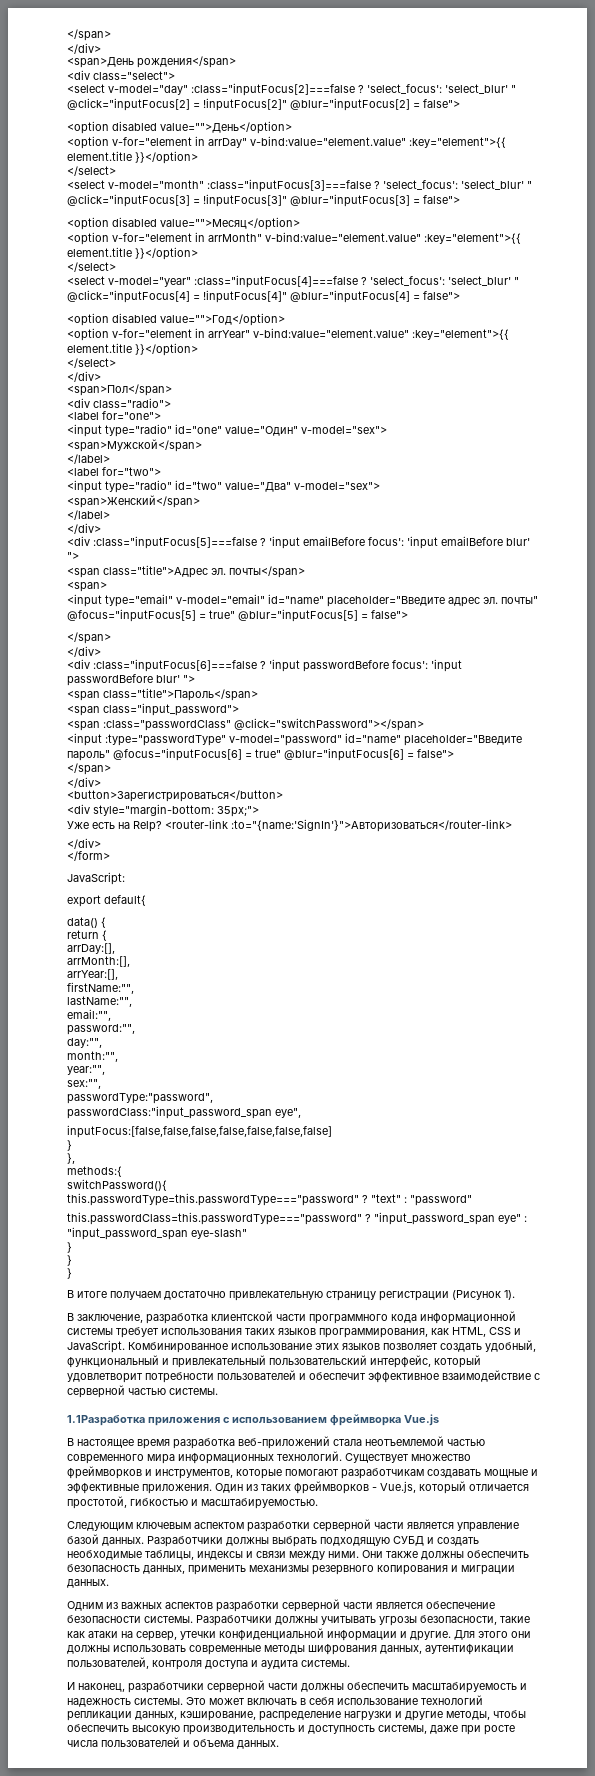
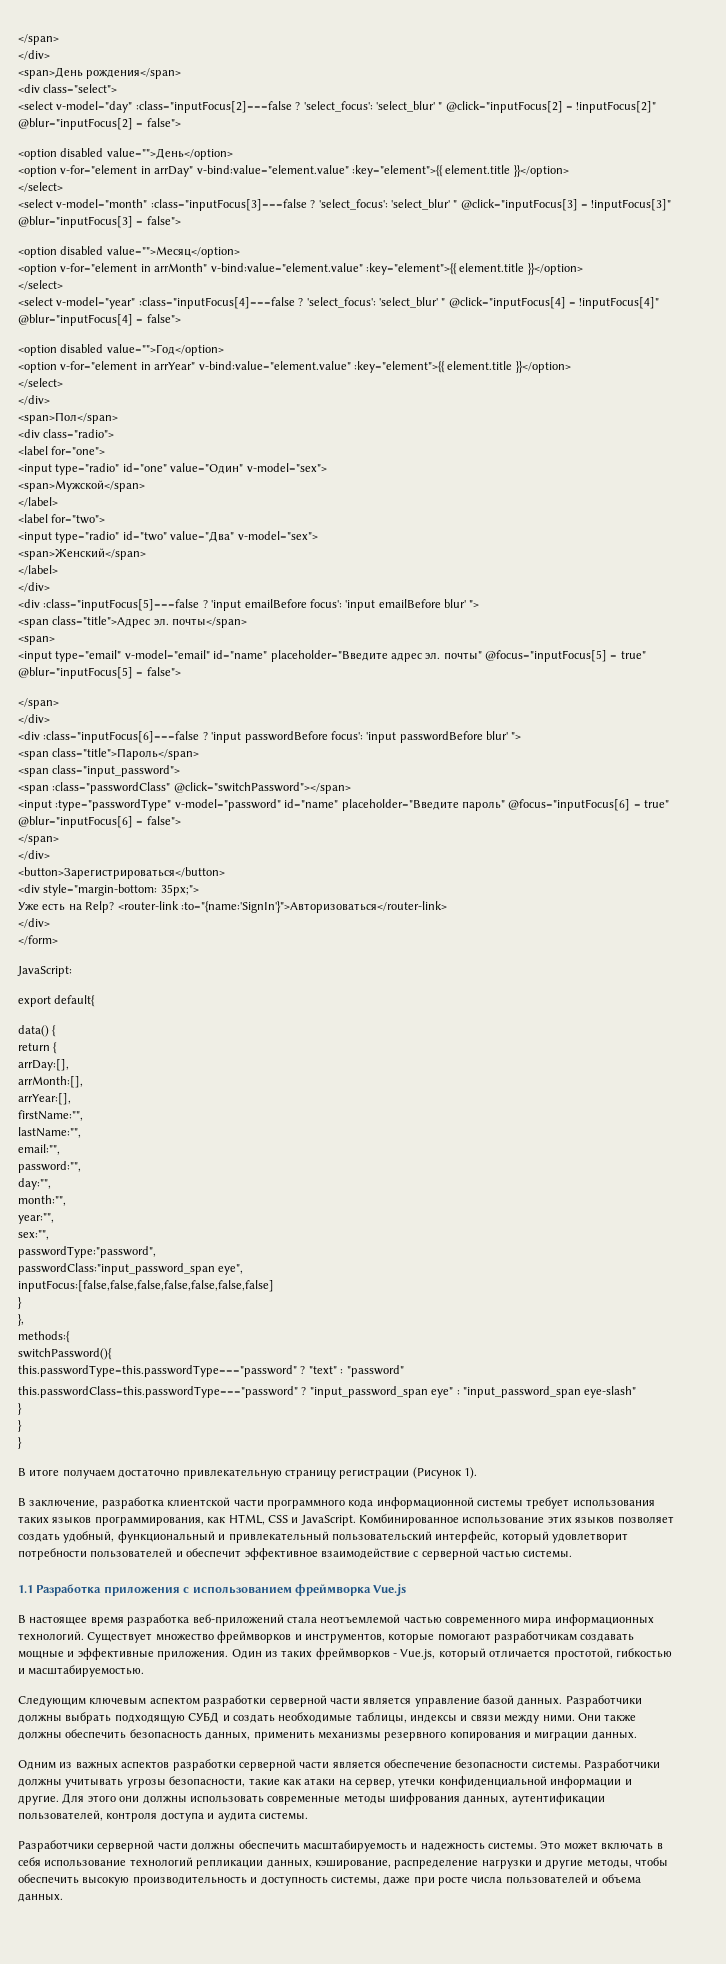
[67,1415,145,1426] 1.1Разработка -> [18,1584,102,1596] 1.1 Разработка
[67,1682,204,1693] И наконец, разработчики -> [18,1840,94,1852] Разработчики

